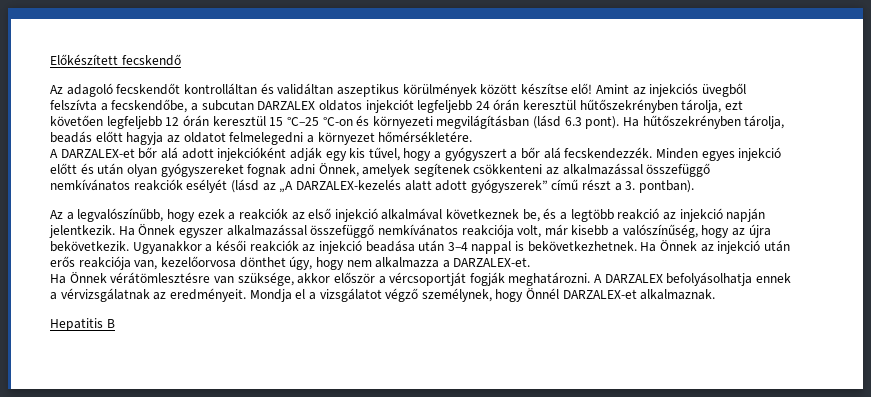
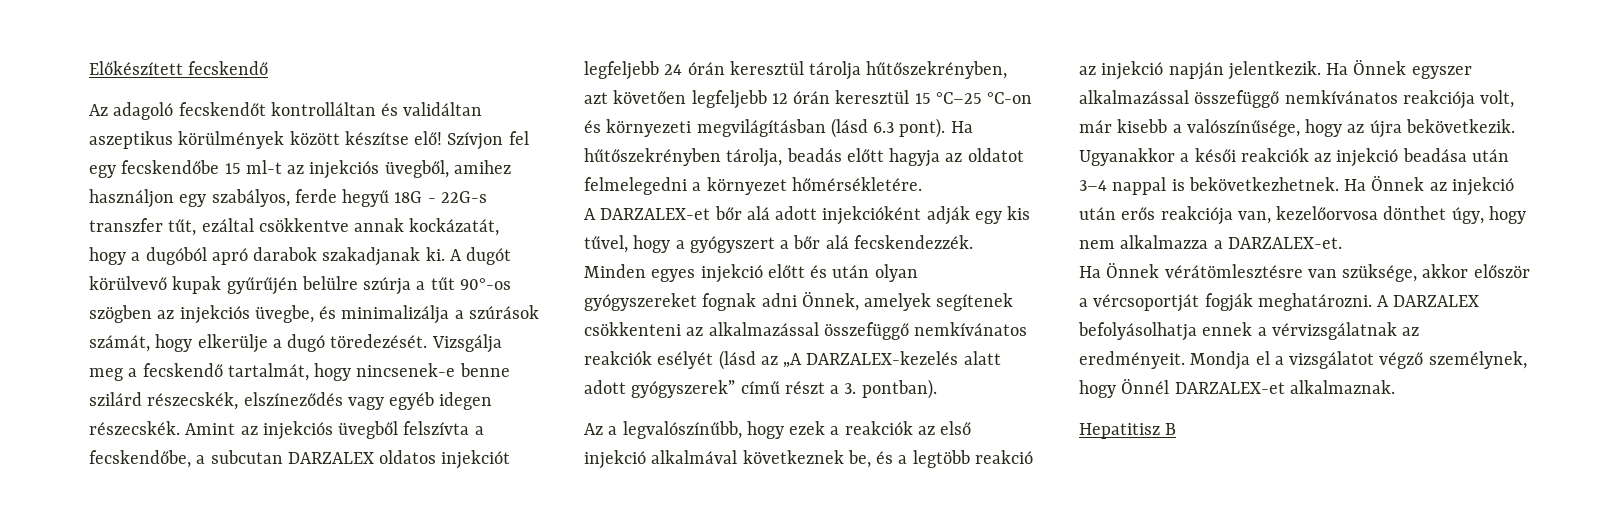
(593, 88) none -> [447,131,529,150] [89,160,511,179] [89,189,487,208] [89,218,500,236] [89,247,512,266] [89,276,511,295] [89,305,539,324] [89,334,502,353] [89,363,510,381] [89,392,493,410] [89,421,180,435] Szívjon fel egy fecskendőbe 15 ml-t az injekciós üvegből, amihez használjon egy szabályos, ferde hegyű 18G - 22G-s transzfer tűt, ezáltal csökkentve annak kockázatát, hogy a dugóból apró darabok szakadjanak ki. A dugót körülvevő kupak gyűrűjén belülre szúrja a tűt 90°-os szögben az injekciós üvegbe, és minimalizálja a szúrások számát, hogy elkerülje a dugó töredezését. Vizsgálja meg a fecskendő tartalmát, hogy nincsenek-e benne szilárd részecskék, elszíneződés vagy egyéb idegen részecskék.
[579,99,744,113] hűtőszekrényben tárolja, ezt -> [809,61,1008,80] [584,92,608,104] tárolja hűtőszekrényben, azt
[622,224,698,238] valószínűség, -> [1186,119,1300,137] valószínűsége,
[50,318,103,331] Hepatitis -> [1079,423,1160,439] Hepatitisz

